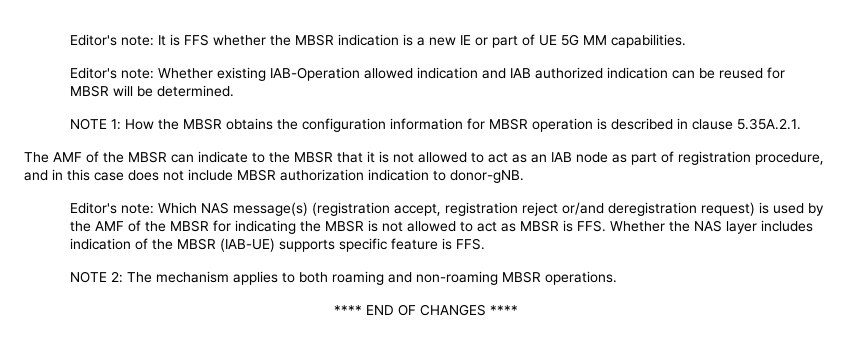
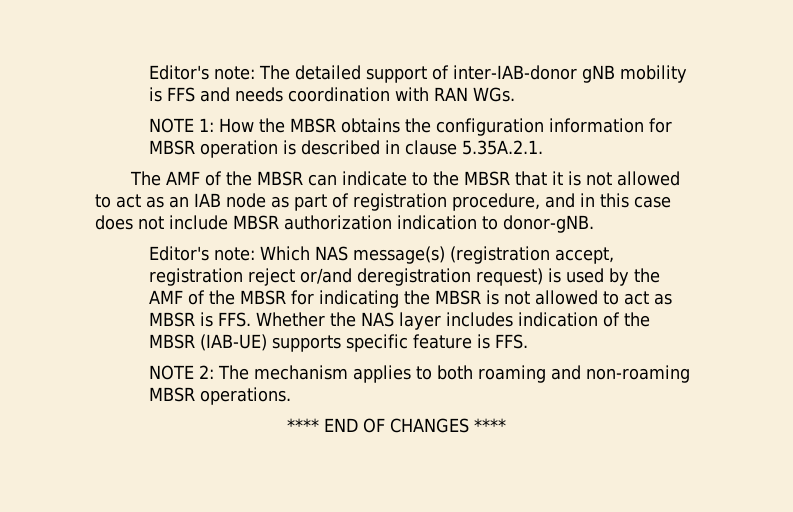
[70,34,687,48] [70,67,786,81] [70,85,235,97] Editor's note: It is FFS whether the MBSR indication is a new IE or part of UE 5G MM capabilities. // Editor's note: Whether existing IAB-Operation allowed indication and IAB authorized indication can be reused for MBSR will be determined. -> [148,65,687,83] [148,87,515,102] Editor's note: The detailed support of inter-IAB-donor gNB mobility is FFS and needs coordination with RAN WGs.

